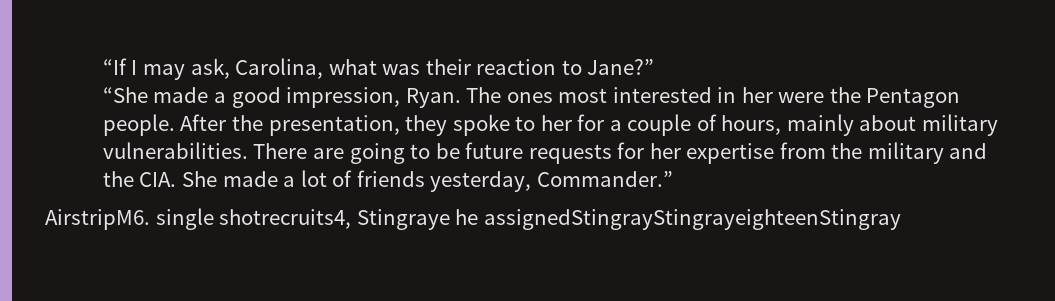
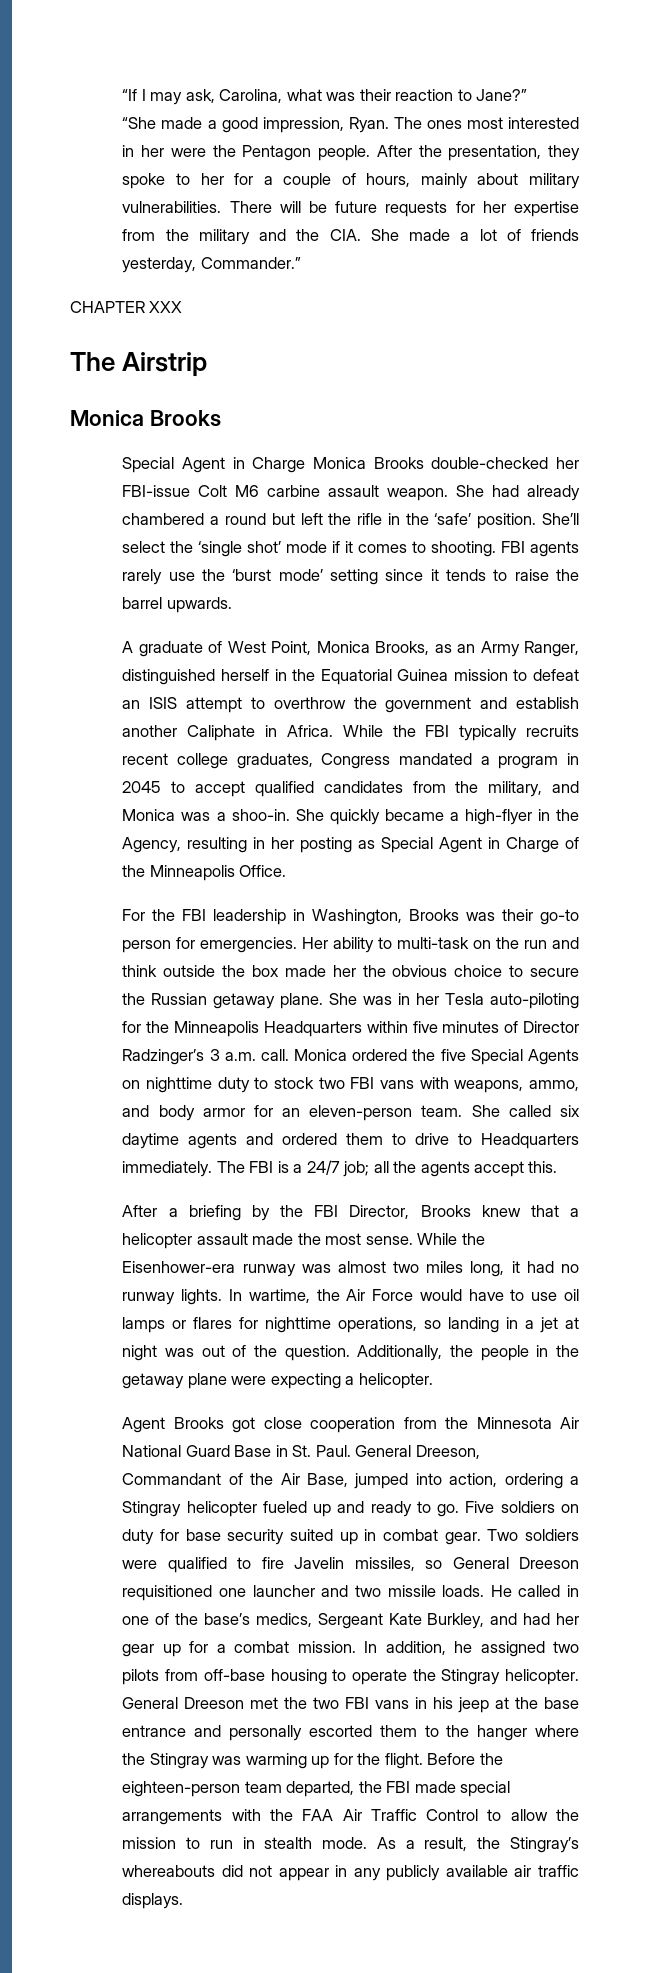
[312,143,431,164] are going to -> [279,201,301,213] will
[45,208,901,230] AirstripM6. single shotrecruits4, Stingraye he assignedStingrayStingrayeighteenStingray -> [70,301,183,313] [70,352,208,377] [70,410,221,427] [122,457,579,473] [122,485,580,501] [122,513,580,529] [122,541,579,557] [122,569,580,585] [122,597,232,613] [122,641,579,657] [122,669,579,685] [122,697,579,713] [122,725,579,741] [122,753,579,769] [122,781,579,797] [122,809,579,825] [122,837,579,853] [122,865,287,881] [122,909,579,925] [122,937,579,953] [122,965,579,977] [122,993,579,1009] [122,1021,579,1037] [122,1049,579,1065] [122,1077,579,1093] [122,1105,580,1121] [122,1133,579,1149] [122,1160,558,1177] [122,1205,579,1221] [122,1233,485,1249] [122,1261,579,1277] [122,1289,579,1305] [122,1317,579,1333] [122,1345,579,1361] [122,1373,433,1389] [122,1417,579,1433] [122,1445,480,1459] [122,1473,579,1489] [122,1501,580,1517] [122,1529,579,1545] [122,1557,579,1573] [122,1585,580,1601] [122,1613,579,1629] [122,1641,579,1657] [122,1669,579,1685] [122,1697,579,1713] [122,1725,579,1741] [122,1753,503,1769] [122,1781,511,1797] [122,1809,580,1825] [122,1837,579,1853] [122,1865,579,1881] [122,1893,184,1909] CHAPTER XXX // The Airstrip // Monica Brooks // Special Agent in Charge Monica Brooks double-checked her FBI-issue Colt M6 carbine assault weapon. She had already chambered a round but left the rifle in the ‘safe’ position. She’ll select the ‘single shot’ mode if it comes to shooting. FBI agents rarely use the ‘burst mode’ setting since it tends to raise the barrel upwards. // A graduate of West Point, Monica Brooks, as an Army Ranger, distinguished herself in the Equatorial Guinea mission to defeat an ISIS attempt to overthrow the government and establish another Caliphate in Africa. While the FBI typically recruits recent college graduates, Congress mandated a program in 2045 to accept qualified candidates from the military, and Monica was a shoo-in. She quickly became a high-flyer in the Agency, resulting in her posting as Special Agent in Charge of the Minneapolis Office. // For the FBI leadership in Washington, Brooks was their go-to person for emergencies. Her ability to multi-task on the run and think outside the box made her the obvious choice to secure the Russian getaway plane. She was in her Tesla auto-piloting for the Minneapolis Headquarters within five minutes of Director Radzinger’s 3 a.m. call. Monica ordered the five Special Agents on nighttime duty to stock two FBI vans with weapons, ammo, and body armor for an eleven-person team. She called six daytime agents and ordered them to drive to Headquarters immediately. The FBI is a 24/7 job; all the agents accept this. // After a briefing by the FBI Director, Brooks knew that a helicopter assault made the most sense. While the Eisenhower-era runway was almost two miles long, it had no runway lights. In wartime, the Air Force would have to use oil lamps or flares for nighttime operations, so landing in a jet at night was out of the question. Additionally, the people in the getaway plane were expecting a helicopter. // Agent Brooks got close cooperation from the Minnesota Air National Guard Base in St. Paul. General Dreeson, Commandant of the Air Base, jumped into action, ordering a Stingray helicopter fueled up and ready to go. Five soldiers on duty for base security suited up in combat gear. Two soldiers were qualified to fire Javelin missiles, so General Dreeson requisitioned one launcher and two missile loads. He called in one of the base’s medics, Sergeant Kate Burkley, and had her gear up for a combat mission. In addition, he assigned two pilots from off-base housing to operate the Stingray helicopter. General Dreeson met the two FBI vans in his jeep at the base entrance and personally escorted them to the hanger where the Stingray was warming up for the flight. Before the eighteen-person team departed, the FBI made special arrangements with the FAA Air Traffic Control to allow the mission to run in stealth mode. As a result, the Stingray’s whereabouts did not appear in any publicly available air traffic displays.

